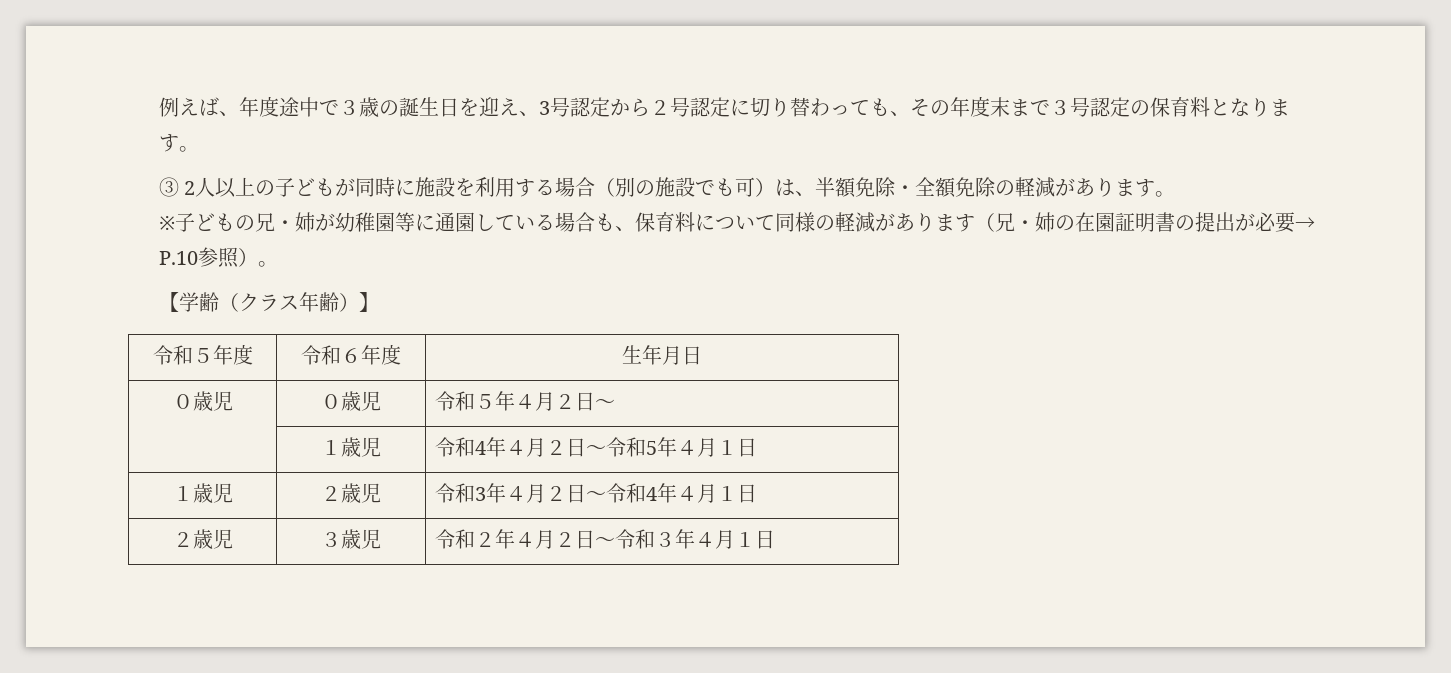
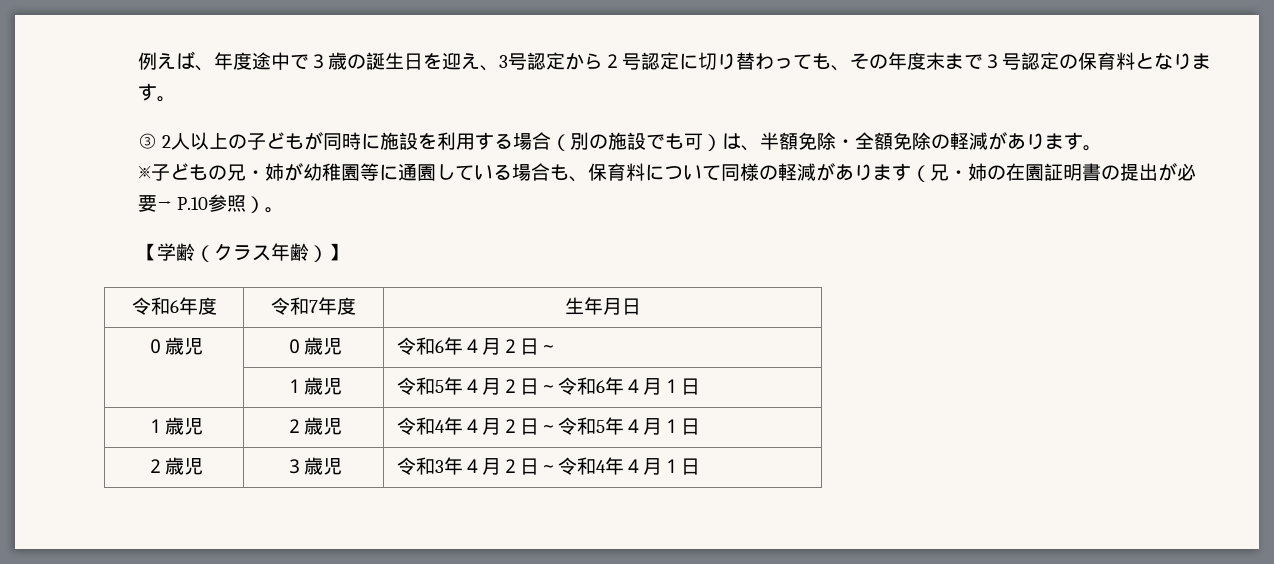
[192,348,213,363] ５ -> [169,300,179,313] 6
[341,348,361,363] ６ -> [309,300,318,313] 7
[474,394,495,409] ５ -> [434,340,444,353] 6
(381, 447) none -> [396,377,700,395] [145,417,203,435] [285,417,342,435] | 令和5年４月２日～令和6年４月１日 // １歳児 | ２歳児
[172,483,233,503] [321,486,341,501] １歳児 | ２ -> [145,457,203,475] [285,459,304,474] ２歳児 | ３
[172,529,233,549] [321,529,381,549] [434,529,775,549] // ２歳児 | ３歳児 | 令和２年４月２日～令和３年４月１日 -> (700, 466) none

